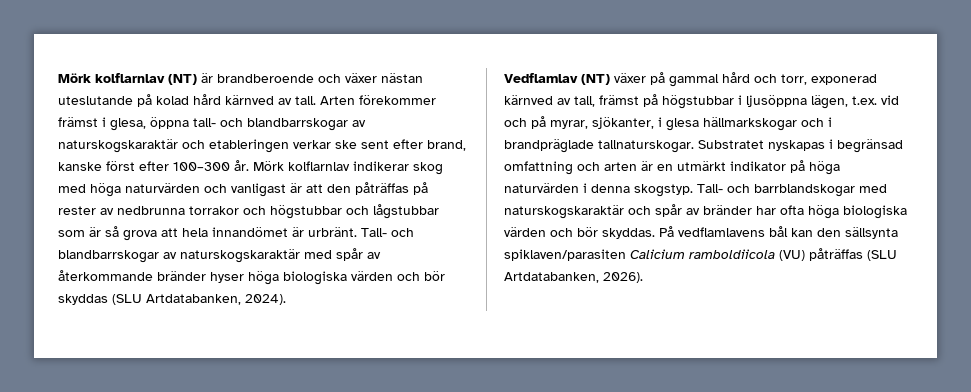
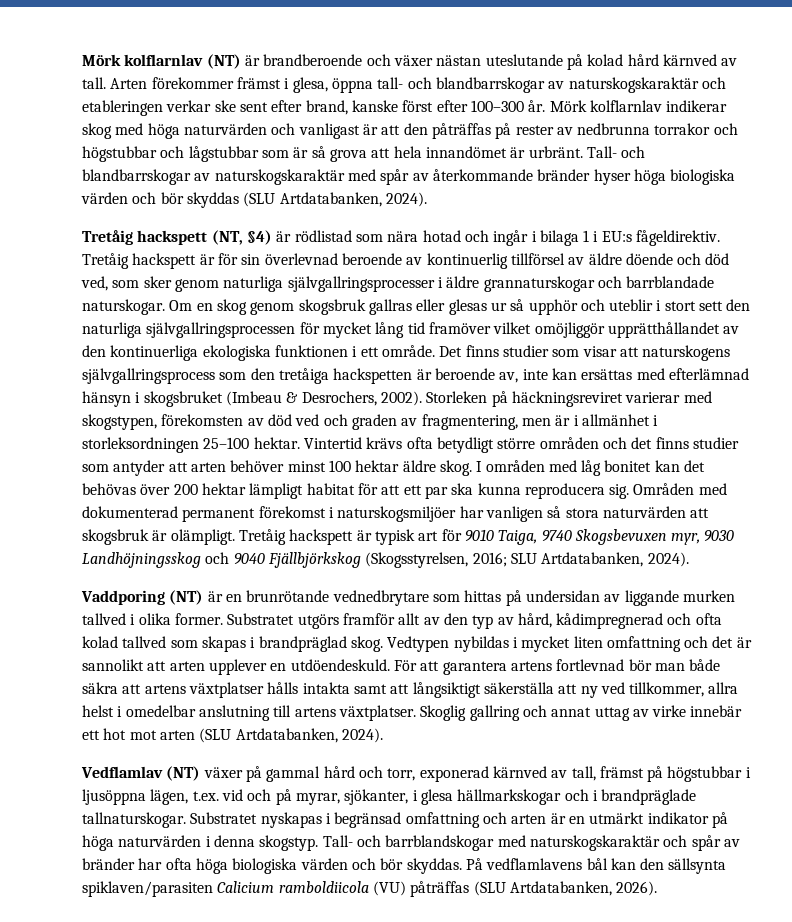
(286, 299) none -> [82,230,721,246] [82,253,730,269] [81,276,715,292] [82,299,751,315] [82,322,740,338] [82,345,731,361] [82,368,749,384] [82,391,712,407] [82,414,659,430] [82,437,739,453] [82,460,706,476] [82,483,727,499] [82,506,710,522] [82,529,735,545] [82,552,689,568] [81,590,735,606] [82,613,722,629] [82,636,752,652] [82,659,721,675] [82,682,739,698] [82,705,743,721] [82,728,383,743] // Tretåig hackspett (NT, §4) är rödlistad som nära hotad och ingår i bilaga 1 i EU:s fågeldirektiv. Tretåig hackspett är för sin överlevnad beroende av kontinuerlig tillförsel av äldre döende och död ved, som sker genom naturliga självgallringsprocesser i äldre grannaturskogar och barrblandade naturskogar. Om en skog genom skogsbruk gallras eller glesas ur så upphör och uteblir i stort sett den naturliga självgallringsprocessen för mycket lång tid framöver vilket omöjliggör upprätthållandet av den kontinuerliga ekologiska funktionen i ett område. Det finns studier som visar att naturskogens självgallringsprocess som den tretåiga hackspetten är beroende av, inte kan ersättas med efterlämnad hänsyn i skogsbruket (Imbeau & Desrochers, 2002). Storleken på häckningsreviret varierar med skogstypen, förekomsten av död ved och graden av fragmentering, men är i allmänhet i storleksordningen 25–100 hektar. Vintertid krävs ofta betydligt större områden och det finns studier som antyder att arten behöver minst 100 hektar äldre skog. I områden med låg bonitet kan det behövas över 200 hektar lämpligt habitat för att ett par ska kunna reproducera sig. Områden med dokumenterad permanent förekomst i naturskogsmiljöer har vanligen så stora naturvärden att skogsbruk är olämpligt. Tretåig hackspett är typisk art för 9010 Taiga, 9740 Skogsbevuxen myr, 9030 Landhöjningsskog och 9040 Fjällbjörkskog (Skogsstyrelsen, 2016; SLU Artdatabanken, 2024). // Vaddporing (NT) är en brunrötande vednedbrytare som hittas på undersidan av liggande murken tallved i olika former. Substratet utgörs framför allt av den typ av hård, kådimpregnerad och ofta kolad tallved som skapas i brandpräglad skog. Vedtypen nybildas i mycket liten omfattning och det är sannolikt att arten upplever en utdöendeskuld. För att garantera artens fortlevnad bör man både säkra att artens växtplatser hålls intakta samt att långsiktigt säkerställa att ny ved tillkommer, allra helst i omedelbar anslutning till artens växtplatser. Skoglig gallring och annat uttag av virke innebär ett hot mot arten (SLU Artdatabanken, 2024).

